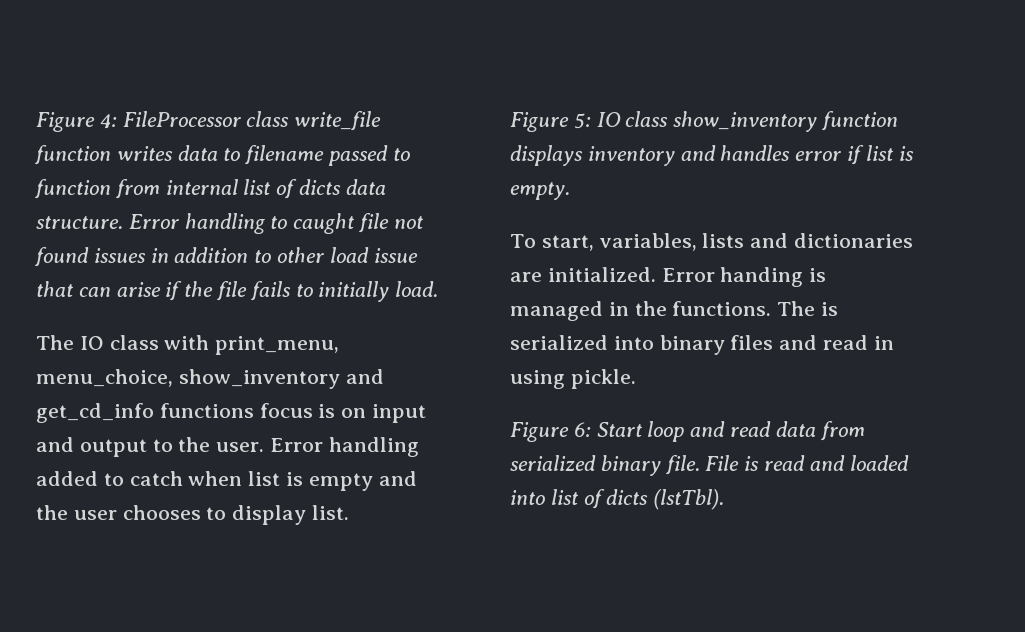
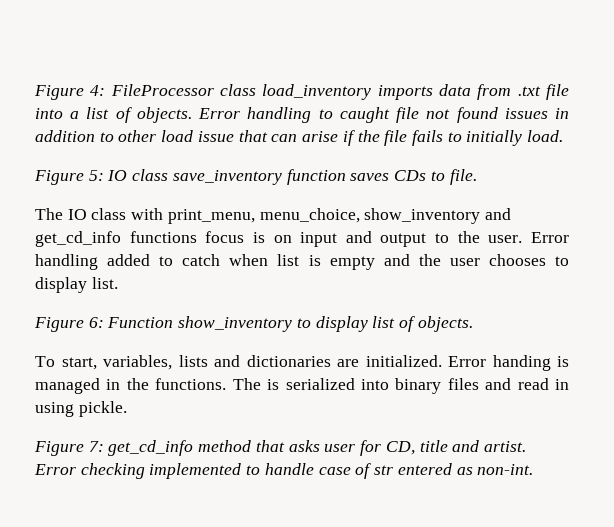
[294,111,382,131] [35,145,410,166] [35,179,386,199] [36,216,123,229] write_file function writes data to filename passed to function from internal list of dicts data structure. -> [262,84,569,100] [35,107,192,123] load_inventory imports data from .txt file into a list of objects.
(439, 289) none -> [34,169,477,185] // Figure 5: IO class save_inventory function saves CDs to file.
[573,111,899,132] [510,145,914,166] [510,182,570,200] 5: IO class show_inventory function displays inventory and handles error if list is empty. -> [88,316,473,332] 6: Function show_inventory to display list of objects.
[573,421,865,442] [510,455,909,476] [510,489,725,510] 6: Start loop and read data from serialized binary file. File is read and loaded into list of dicts (lstTbl). -> [88,440,526,456] [34,463,534,479] 7: get_cd_info method that asks user for CD, title and artist. Error checking implemented to handle case of str entered as non-int.

